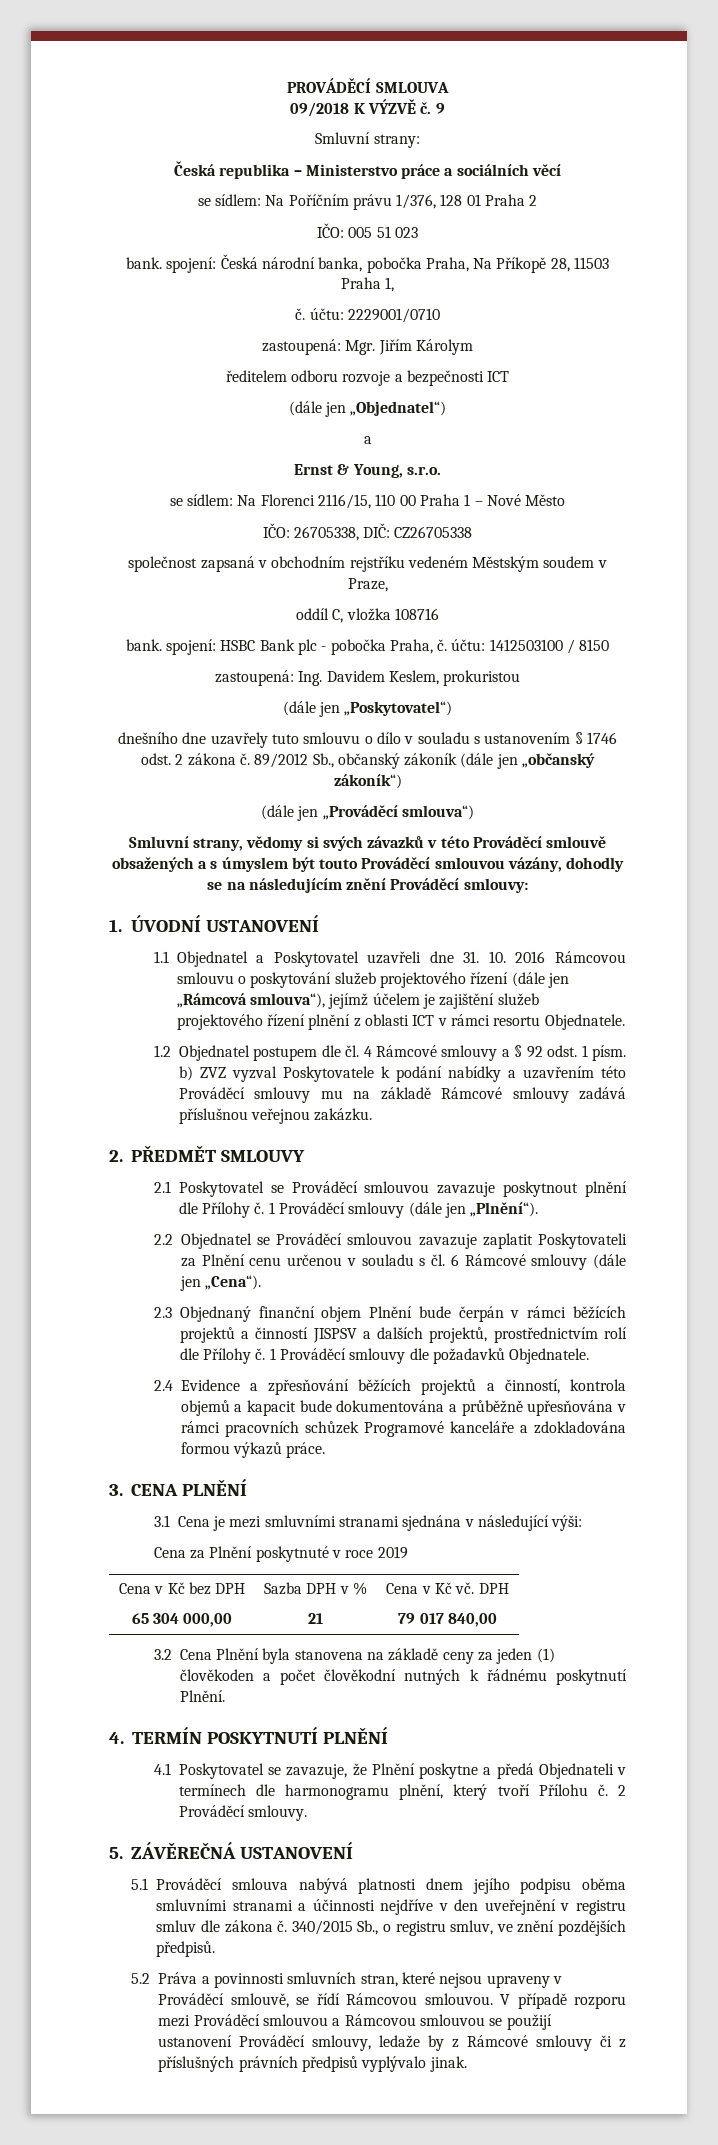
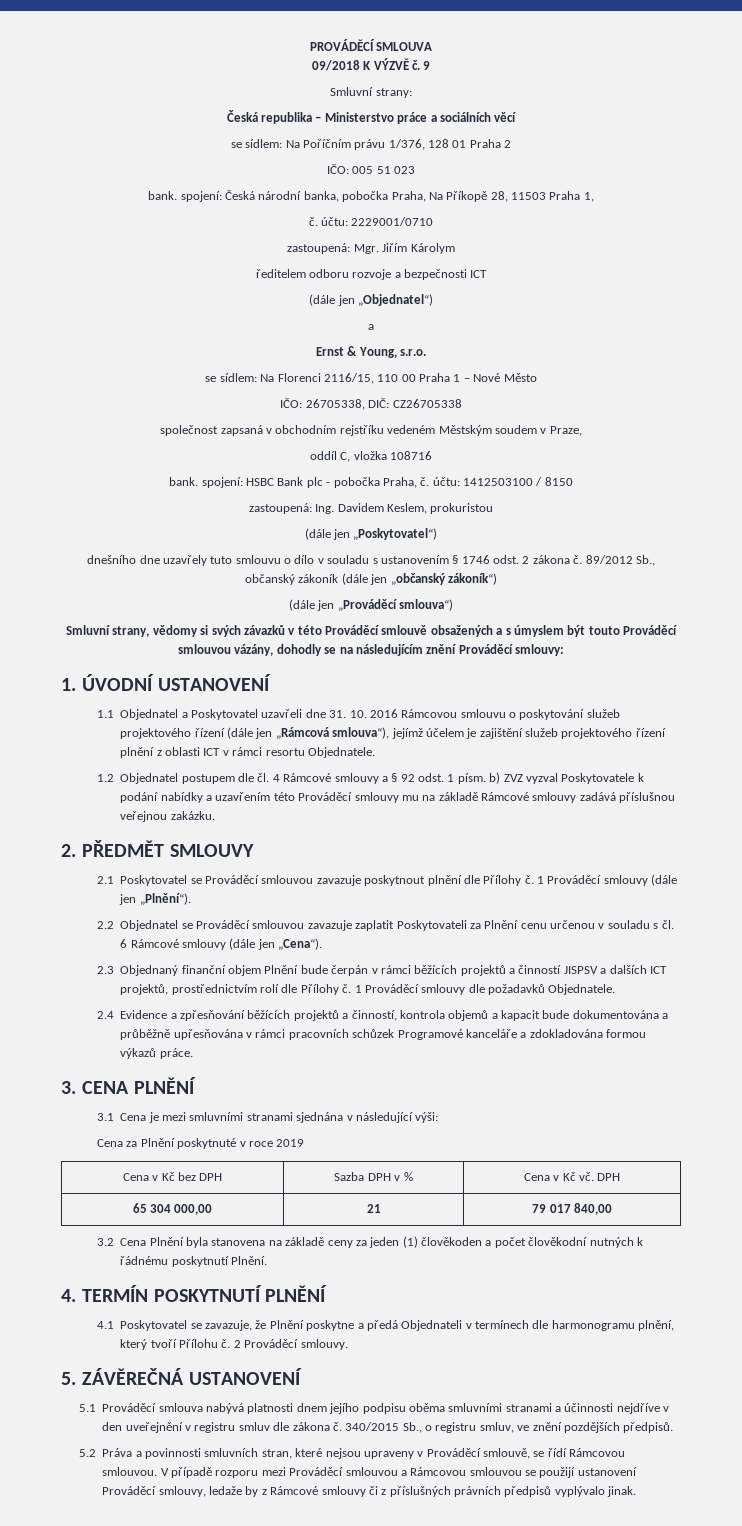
(424, 1333) none -> [649,966,667,974] ICT

